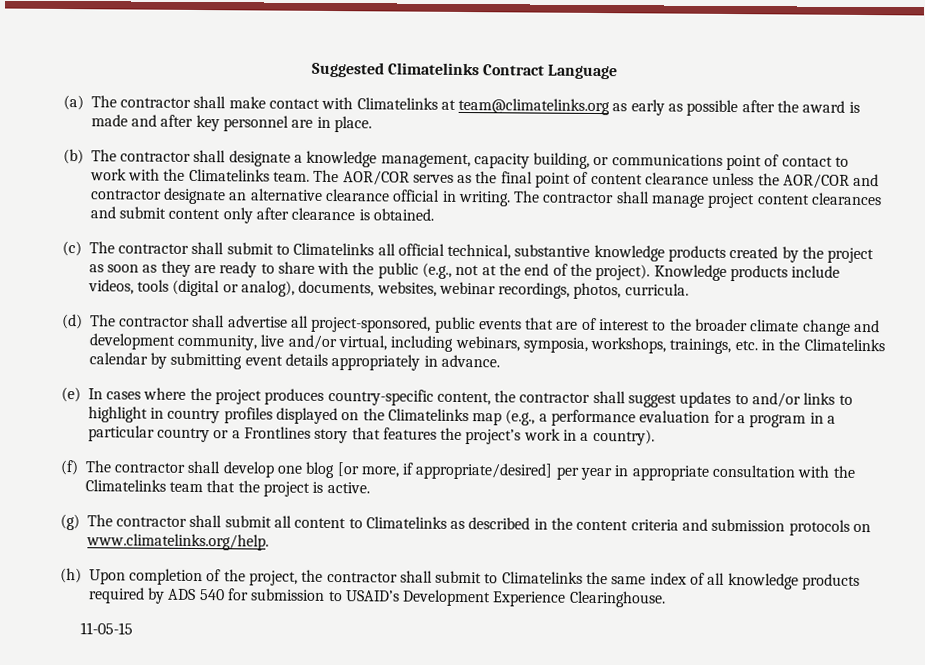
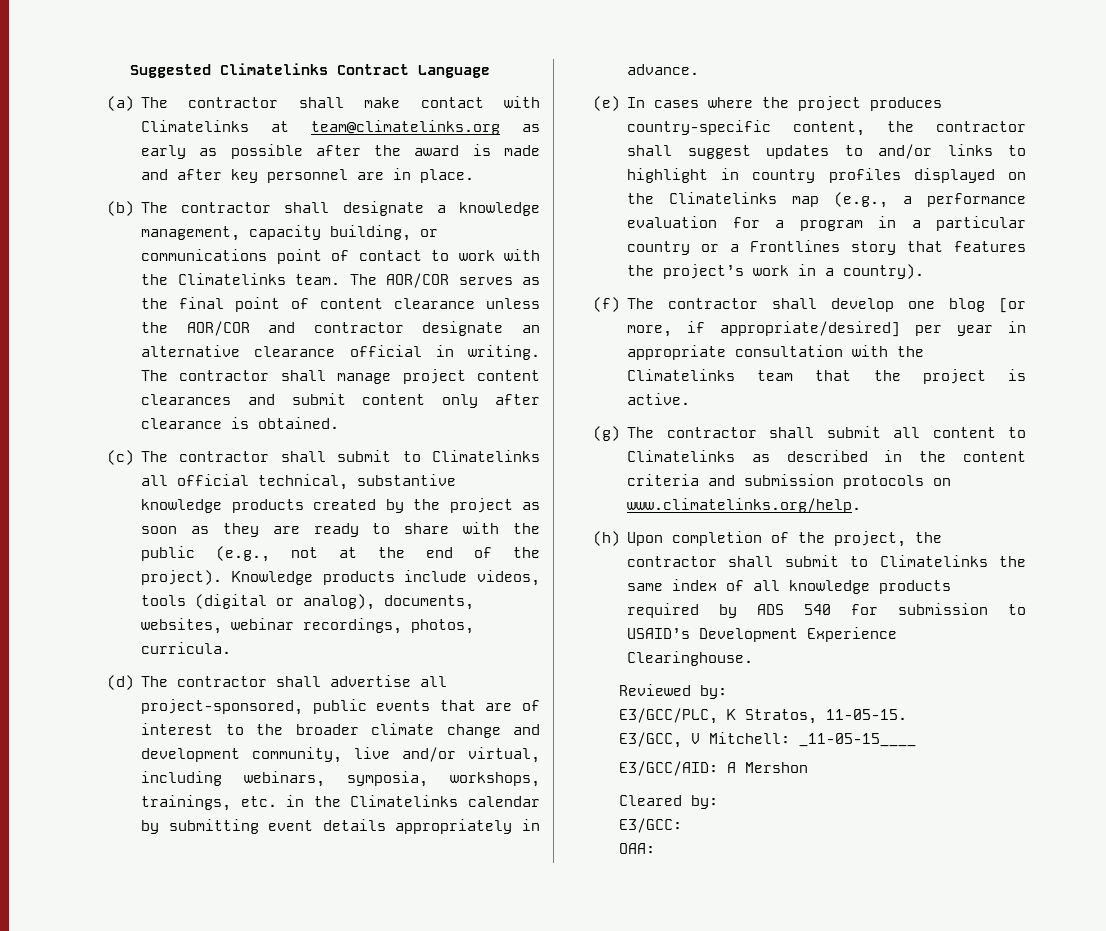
[80,622,134,635] 11-05-15 -> [619,684,728,699] [619,708,908,724] [619,732,917,748] [619,761,809,776] [619,795,719,809] [619,818,683,833] [619,843,656,854] Reviewed by: // E3/GCC/PLC, K Stratos, 11-05-15. // E3/GCC, V Mitchell: _11-05-15____ // E3/GCC/AID: A Mershon // Cleared by: // E3/GCC: // OAA:

